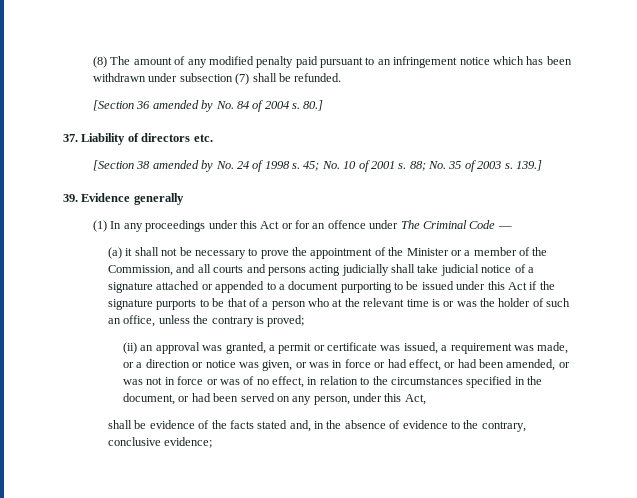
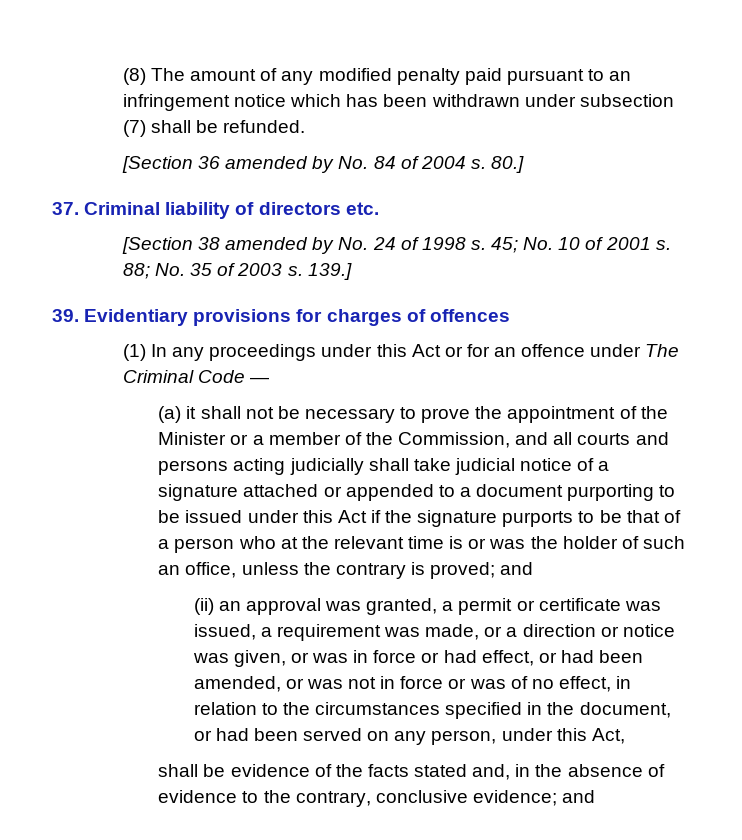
[81,133,126,145] Liability -> [84,202,231,219] Criminal liability
[81,193,184,205] Evidence generally -> [84,309,510,326] Evidentiary provisions for charges of offences
(305, 321) none -> [500,562,534,575] and
(213, 442) none -> [562,790,596,803] and

